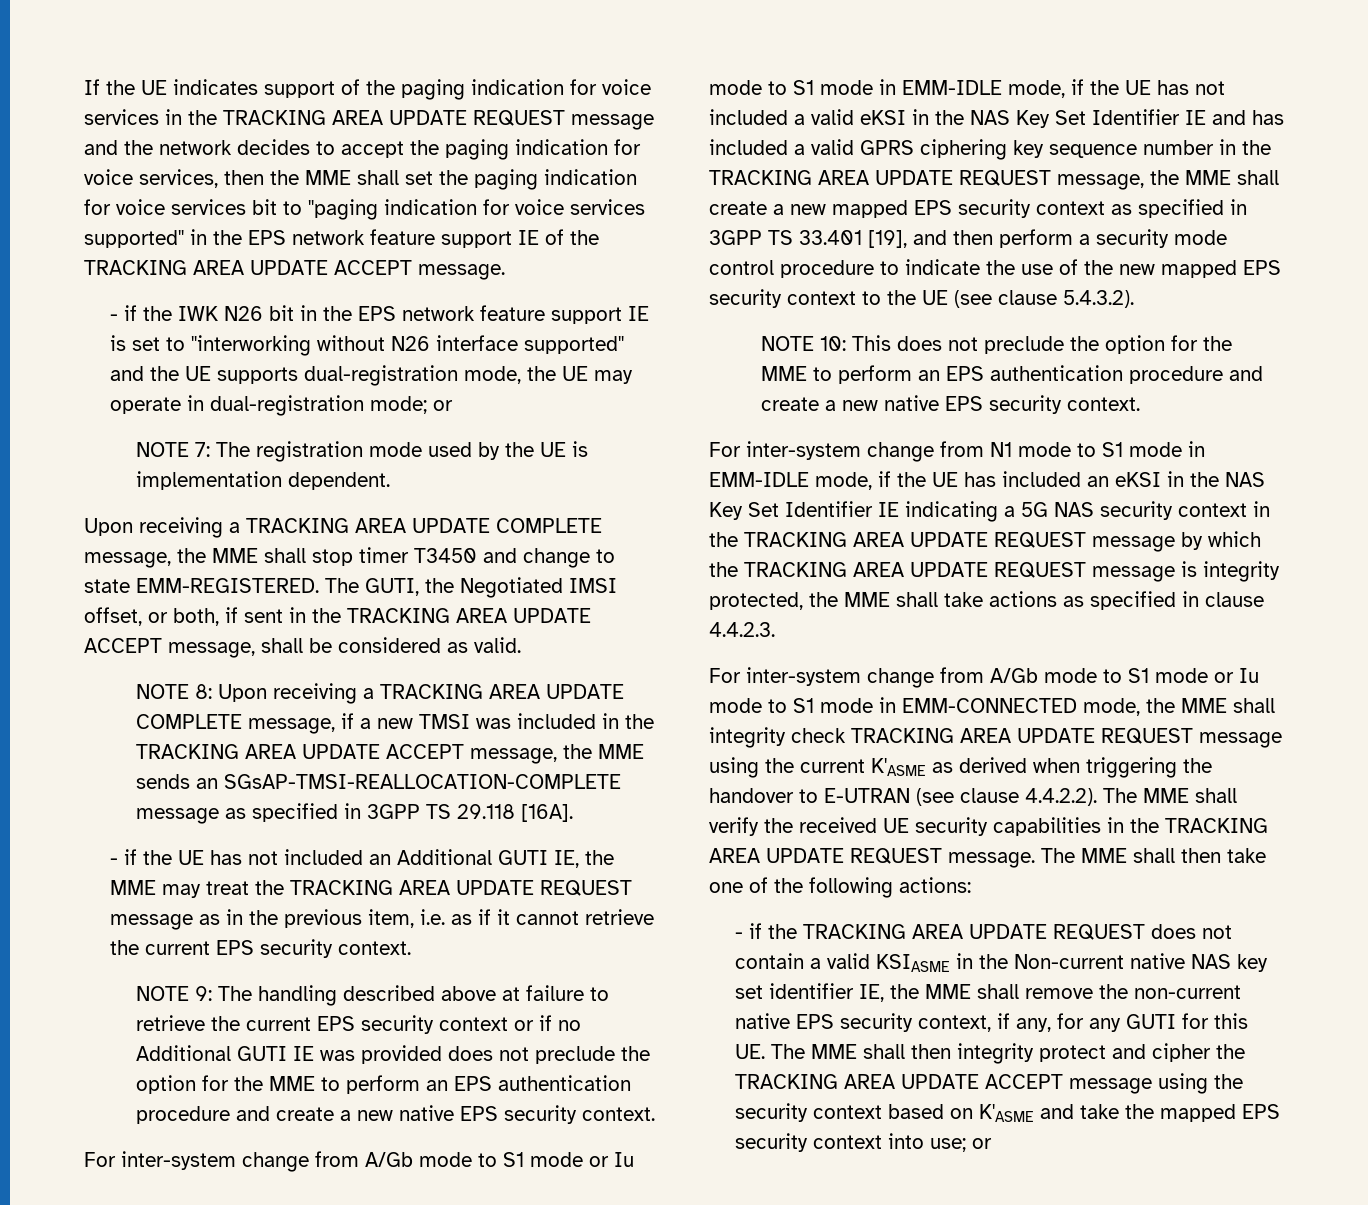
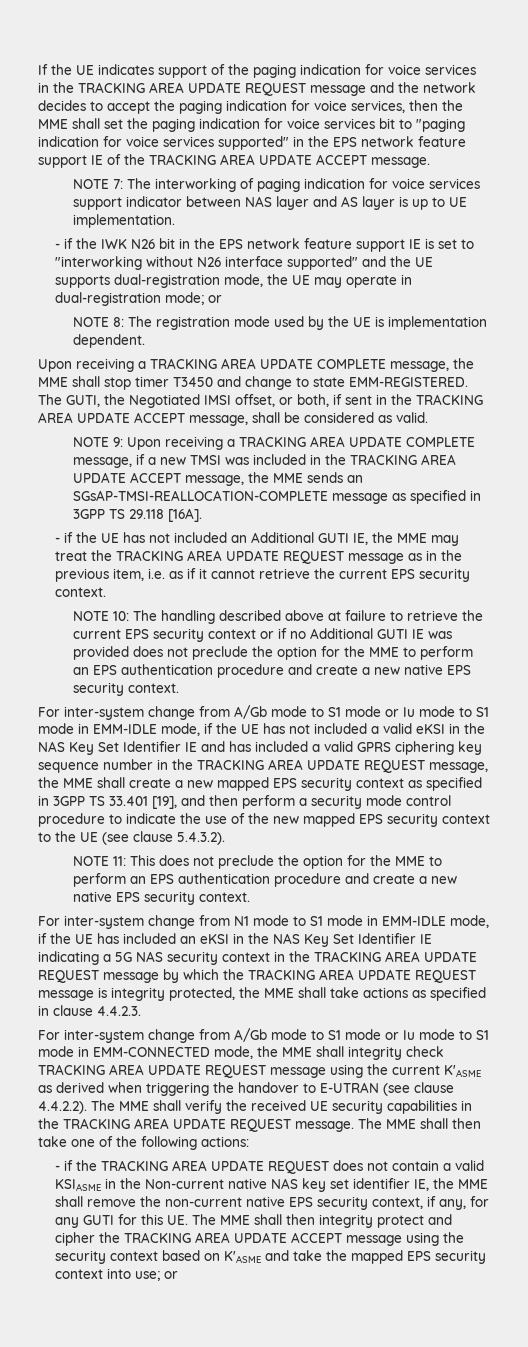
(505, 272) none -> [72,178,480,192] [72,196,467,210] [72,214,175,228] // NOTE 7: The interworking of paging indication for voice services support indicator between NAS layer and AS layer is up to UE implementation.
[195,442,211,457] 7: -> [112,317,124,327] 8:
[195,684,213,699] 8: -> [112,437,123,447] 9:
[195,986,213,1001] 9: -> [112,611,129,621] 10:
[820,336,847,351] 10: -> [112,856,126,866] 11:

